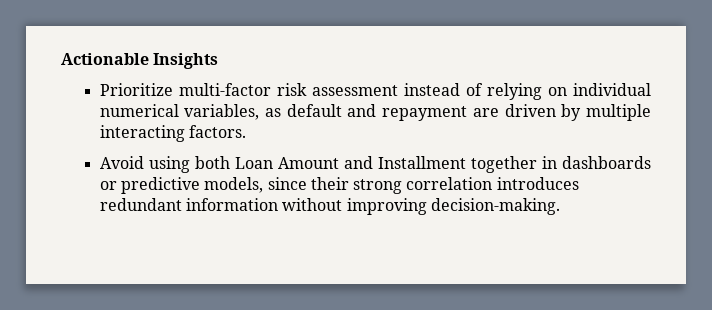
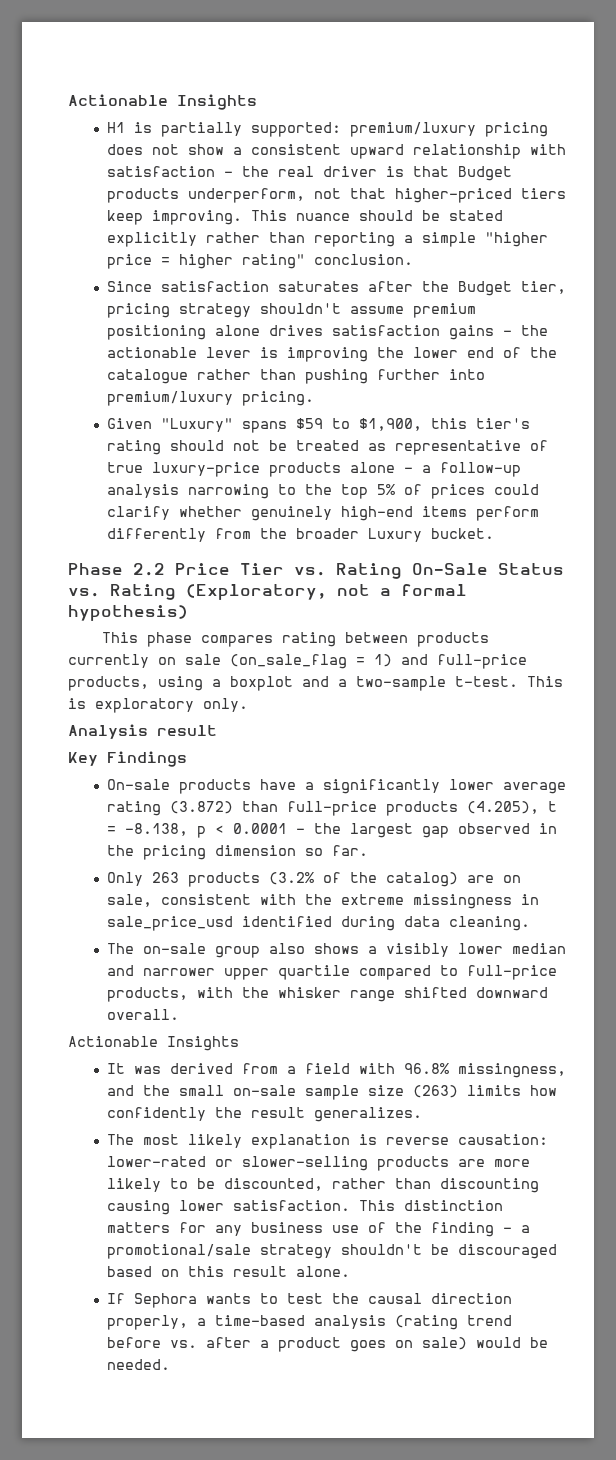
[61,53,219,69] [99,83,651,100] [99,104,652,121] [99,125,246,142] [99,156,651,173] [99,177,579,194] [99,198,560,215] Actionable Insights // Prioritize multi-factor risk assessment instead of relying on individual numerical variables, as default and repayment are driven by multiple interacting factors. // Avoid using both Loan Amount and Installment together in dashboards or predictive models, since their strong correlation introduces redundant information without improving decision-making. -> [68,94,257,110] [106,122,548,137] [106,144,566,159] [106,166,512,181] [106,188,566,203] [106,210,503,225] [106,232,548,247] [106,254,413,269] [106,281,566,296] [106,303,476,318] [106,325,548,340] [106,347,557,362] [106,369,485,384] [106,391,314,406] [106,418,530,433] [106,440,548,455] [106,462,521,477] [106,484,539,499] [106,506,539,521] [106,528,494,542] [68,563,564,579] [68,584,467,600] [68,605,188,621] [101,632,489,647] [68,654,527,669] [68,676,563,691] [68,698,248,713] [68,724,217,739] [68,751,187,767] [106,779,566,794] [106,801,557,816] [106,823,557,838] [106,845,368,860] [106,872,521,887] [106,894,539,909] [106,916,530,931] [106,943,566,958] [106,965,557,980] [106,987,548,1002] [106,1009,179,1020] [68,1036,239,1051] [106,1063,566,1078] [106,1085,557,1100] [106,1107,422,1122] [106,1134,548,1149] [106,1156,530,1171] [106,1178,539,1193] [106,1200,503,1215] [106,1222,530,1237] [106,1244,557,1259] [106,1266,350,1277] [106,1293,512,1308] [106,1315,512,1330] [106,1337,548,1352] [106,1359,170,1370] Actionable Insights // H1 is partially supported: premium/luxury pricing does not show a consistent upward relationship with satisfaction - the real driver is that Budget products underperform, not that higher-priced tiers keep improving. This nuance should be stated explicitly rather than reporting a simple "higher price = higher rating" conclusion. // Since satisfaction saturates after the Budget tier, pricing strategy shouldn't assume premium positioning alone drives satisfaction gains - the actionable lever is improving the lower end of the catalogue rather than pushing further into premium/luxury pricing. // Given "Luxury" spans $59 to $1,900, this tier's rating should not be treated as representative of true luxury-price products alone - a follow-up analysis narrowing to the top 5% of prices could clarify whether genuinely high-end items perform differently from the broader Luxury bucket. // Phase 2.2 Price Tier vs. Rating On-Sale Status vs. Rating (Exploratory, not a formal hypothesis) // This phase compares rating between products currently on sale (on_sale_flag = 1) and full-price products, using a boxplot and a two-sample t-test. This is exploratory only. // Analysis result // Key Findings // On-sale products have a significantly lower average rating (3.872) than full-price products (4.205), t = -8.138, p < 0.0001 - the largest gap observed in the pricing dimension so far. // Only 263 products (3.2% of the catalog) are on sale, consistent with the extreme missingness in sale_price_usd identified during data cleaning. // The on-sale group also shows a visibly lower median and narrower upper quartile compared to full-price products, with the whisker range shifted downward overall. // Actionable Insights // It was derived from a field with 96.8% missingness, and the small on-sale sample size (263) limits how confidently the result generalizes. // The most likely explanation is reverse causation: lower-rated or slower-selling products are more likely to be discounted, rather than discounting causing lower satisfaction. This distinction matters for any business use of the finding - a promotional/sale strategy shouldn't be discouraged based on this result alone. // If Sephora wants to test the causal direction properly, a time-based analysis (rating trend before vs. after a product goes on sale) would be needed.

